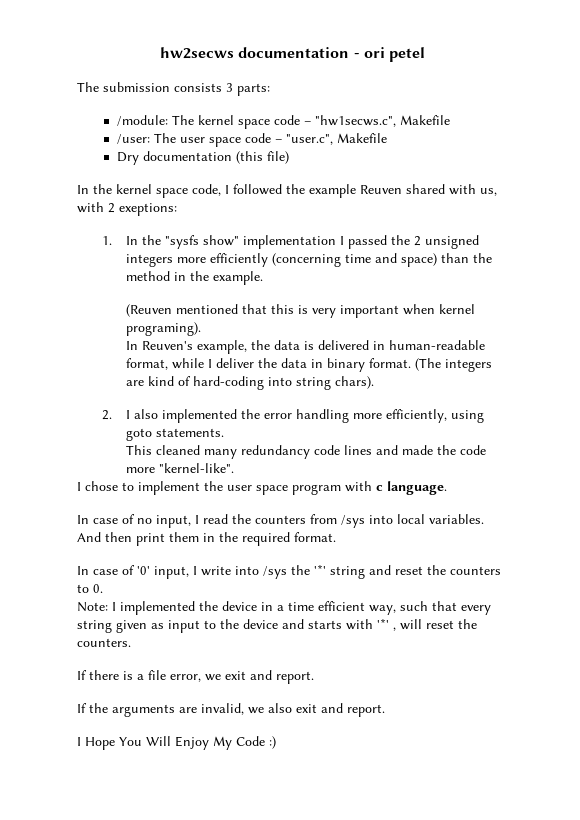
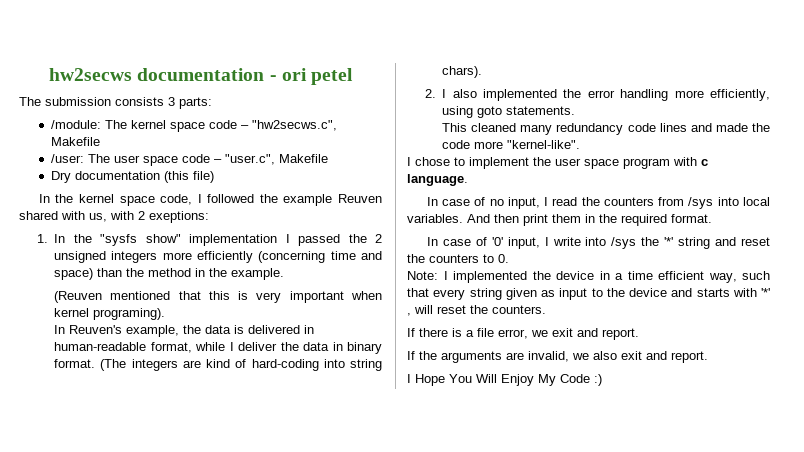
[314,115,396,127] "hw1secws.c", -> [251,120,337,131] "hw2secws.c",

